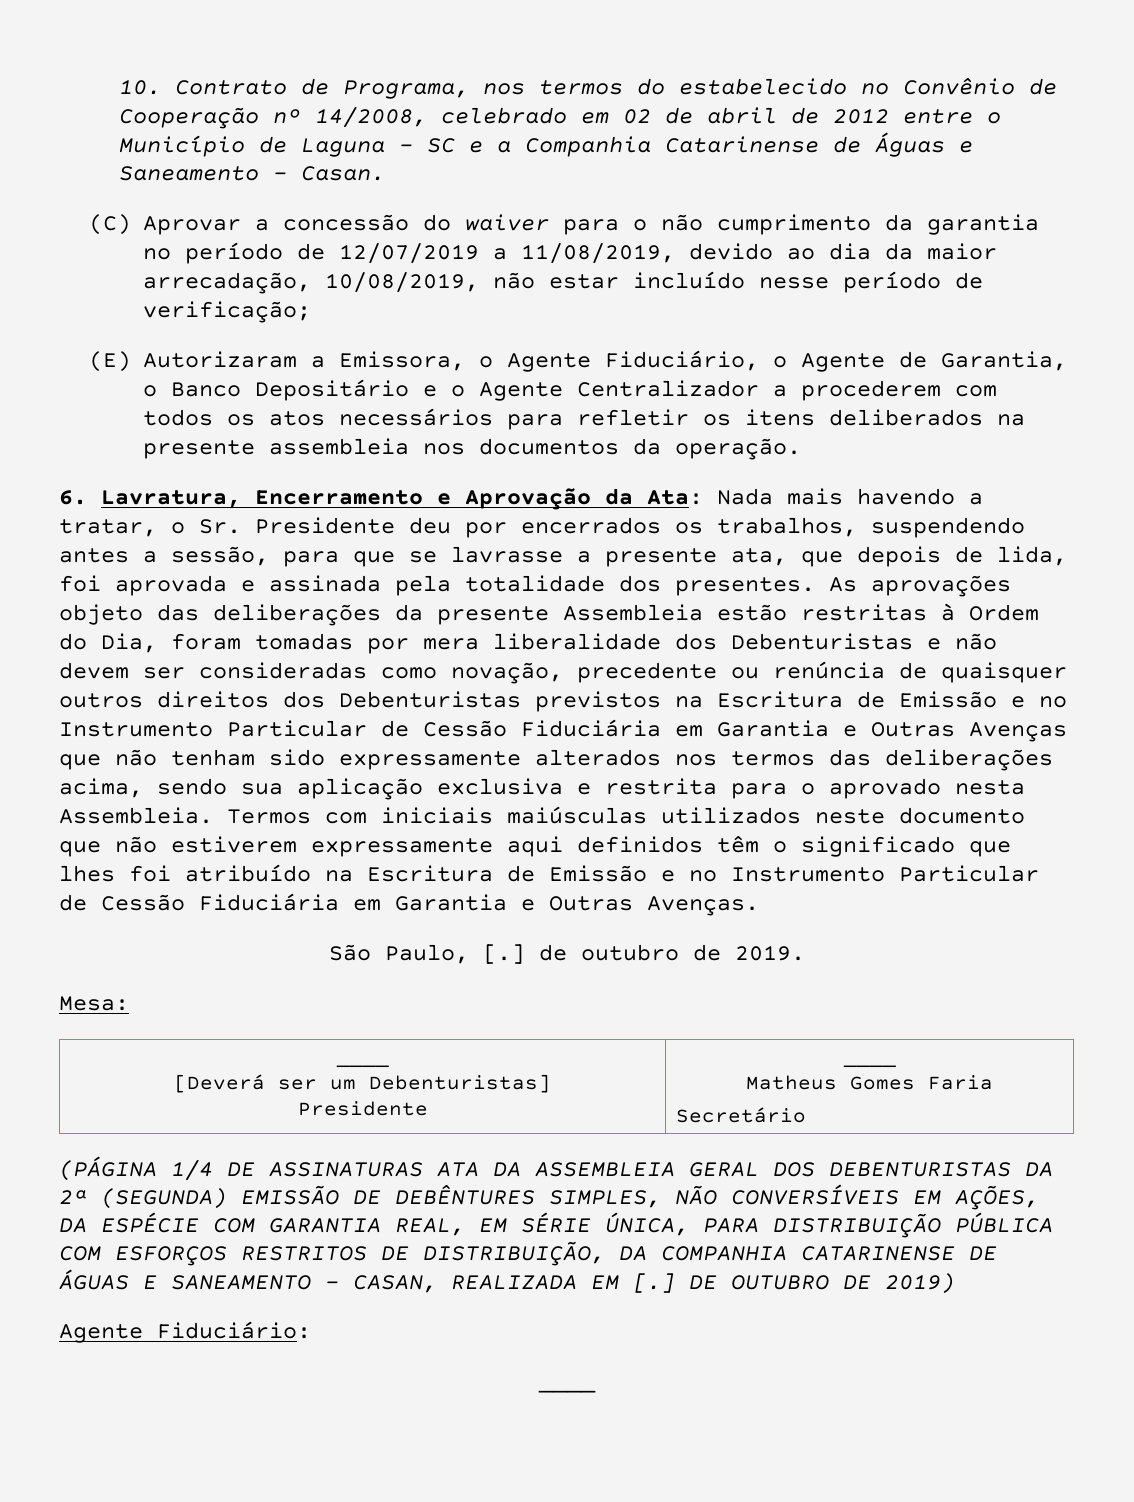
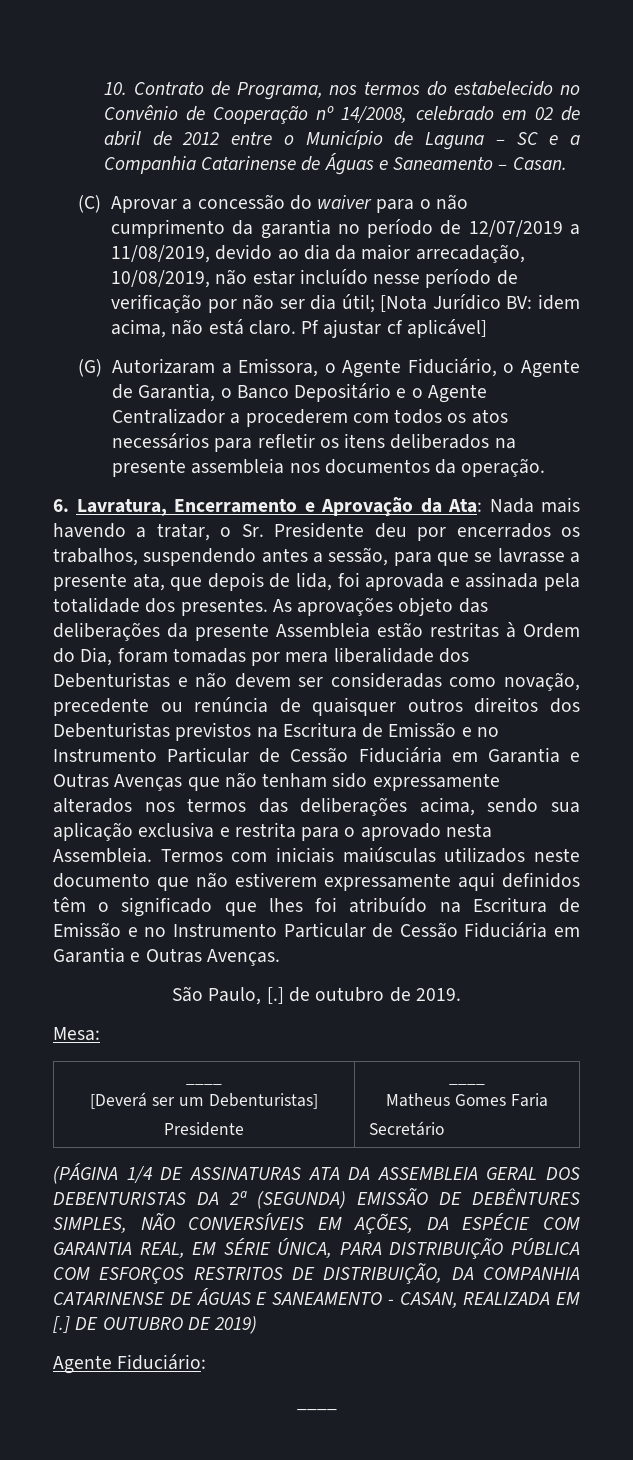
[142,301,311,323] [88,351,131,372] verificação; // (E) -> [111,294,580,313] [111,319,488,338] [78,359,103,377] verificação por não ser dia útil; [Nota Jurídico BV: idem acima, não está claro. Pf ajustar cf aplicável] // (G)

